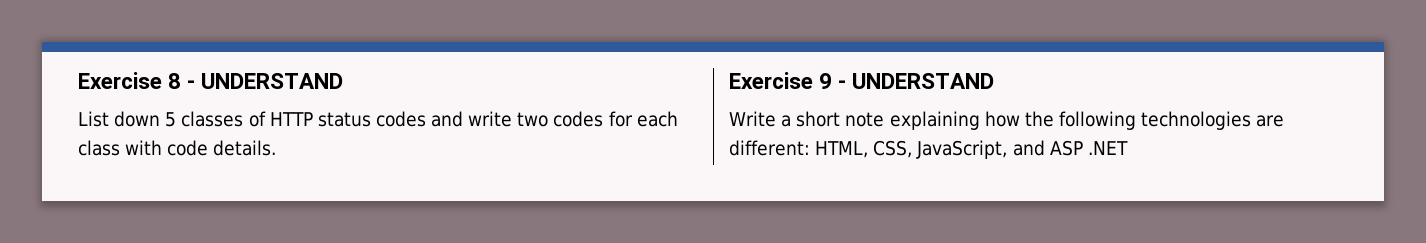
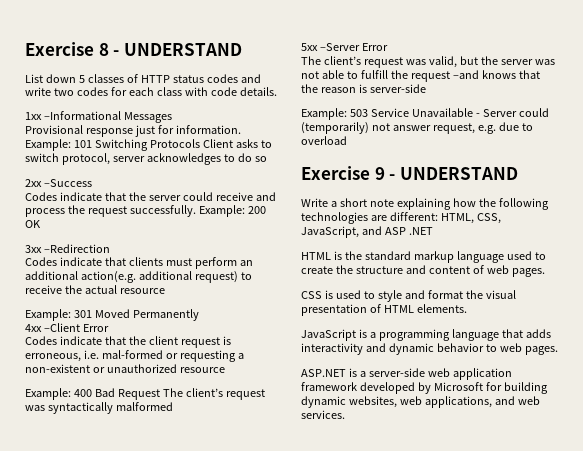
(277, 148) none -> [25,111,172,123] [25,125,241,137] [25,139,272,151] [25,153,267,165] [25,179,92,187] [25,192,276,201] [25,205,266,217] [25,220,41,228] [25,244,110,253] [25,257,253,269] [25,271,252,283] [25,285,165,294] [25,309,199,321] [25,323,109,332] [25,336,231,348] [25,350,244,362] [25,364,225,373] [25,388,265,400] [25,402,173,414] [301,43,388,51] [301,56,555,68] [301,70,540,82] [301,84,426,93] [301,108,549,120] [301,122,533,134] [301,136,347,145] // 1xx –Informational Messages // Provisional response just for information. Example: 101 Switching Protocols Client asks to switch protocol, server acknowledges to do so // 2xx –Success // Codes indicate that the server could receive and process the request successfully. Example: 200 OK // 3xx –Redirection // Codes indicate that clients must perform an additional action(e.g. additional request) to receive the actual resource // Example: 301 Moved Permanently // 4xx –Client Error // Codes indicate that the client request is erroneous, i.e. mal-formed or requesting a non-existent or unauthorized resource // Example: 400 Bad Request The client’s request was syntactically malformed // 5xx –Server Error // The client’s request was valid, but the server was not able to fulfill the request –and knows that the reason is server-side // Example: 503 Service Unavailable - Server could (temporarily) not answer request, e.g. due to overload
(1128, 148) none -> [301,251,546,263] [301,265,545,277] [301,290,516,302] [301,304,467,316] [301,329,551,341] [301,343,558,355] [301,368,512,380] [301,382,548,394] [301,396,540,408] [301,410,345,419] // HTML is the standard markup language used to create the structure and content of web pages. // CSS is used to style and format the visual presentation of HTML elements. // JavaScript is a programming language that adds interactivity and dynamic behavior to web pages. // ASP.NET is a server-side web application framework developed by Microsoft for building dynamic websites, web applications, and web services.

